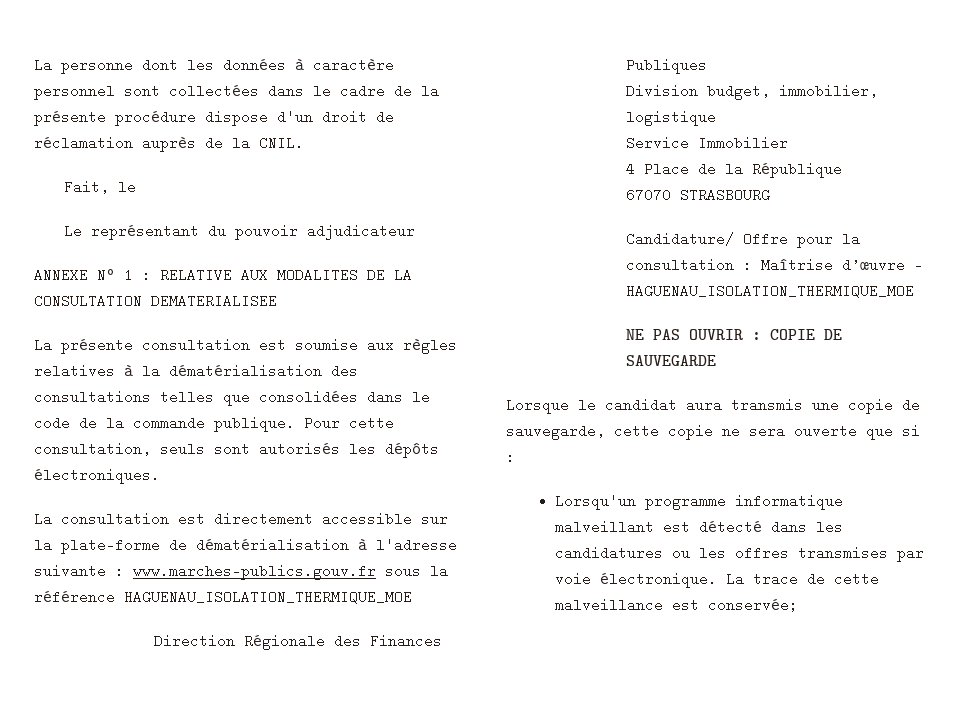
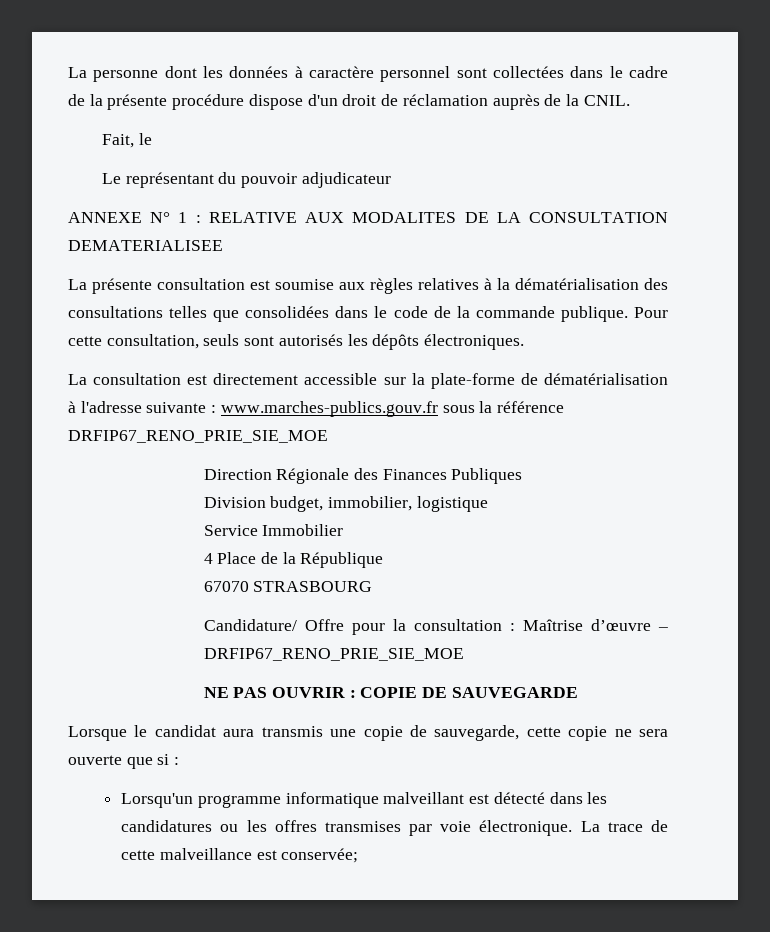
[124,590,412,604] HAGUENAU_ISOLATION_THERMIQUE_MOE -> [68,430,328,443] DRFIP67_RENO_PRIE_SIE_MOE
[626,284,915,298] HAGUENAU_ISOLATION_THERMIQUE_MOE -> [203,648,464,661] DRFIP67_RENO_PRIE_SIE_MOE

